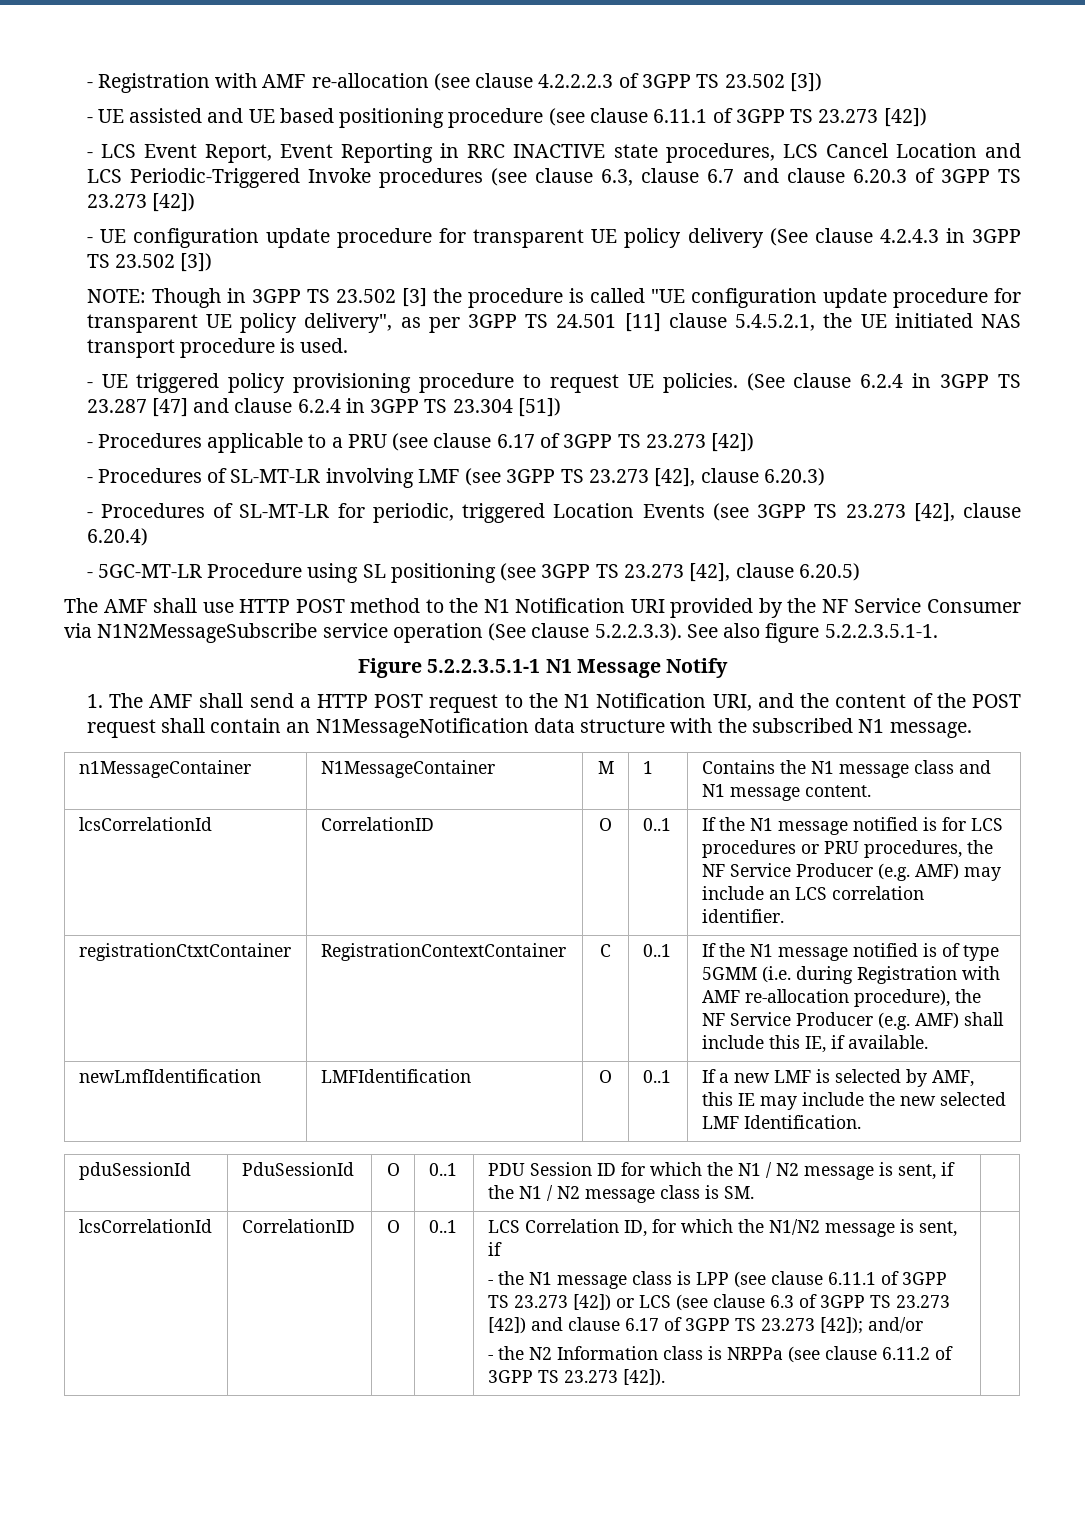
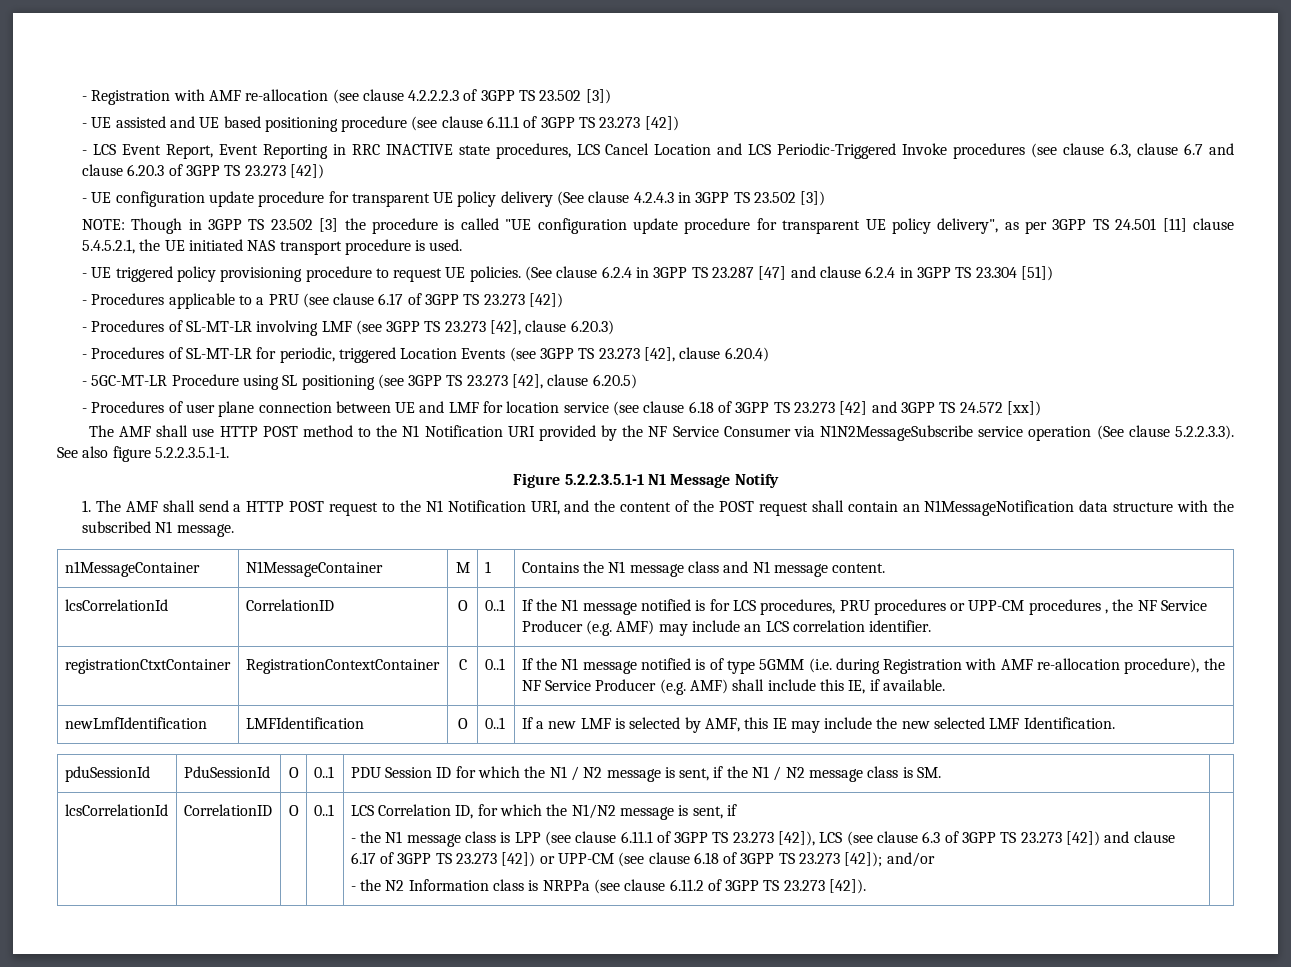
(860, 572) none -> [81,401,1041,417] // - Procedures of user plane connection between UE and LMF for location service (see clause 6.18 of 3GPP TS 23.273 [42] and 3GPP TS 24.572 [xx])
[701,840,962,858] procedures or PRU procedures, -> [760,599,1109,615] procedures, PRU procedures or UPP-CM procedures ,
[572,1294,634,1311] [42]) or -> [778,831,816,846] [42]),
(815, 1324) none -> [501,852,841,867] [42]) or UPP-CM (see clause 6.18 of 3GPP TS 23.273

